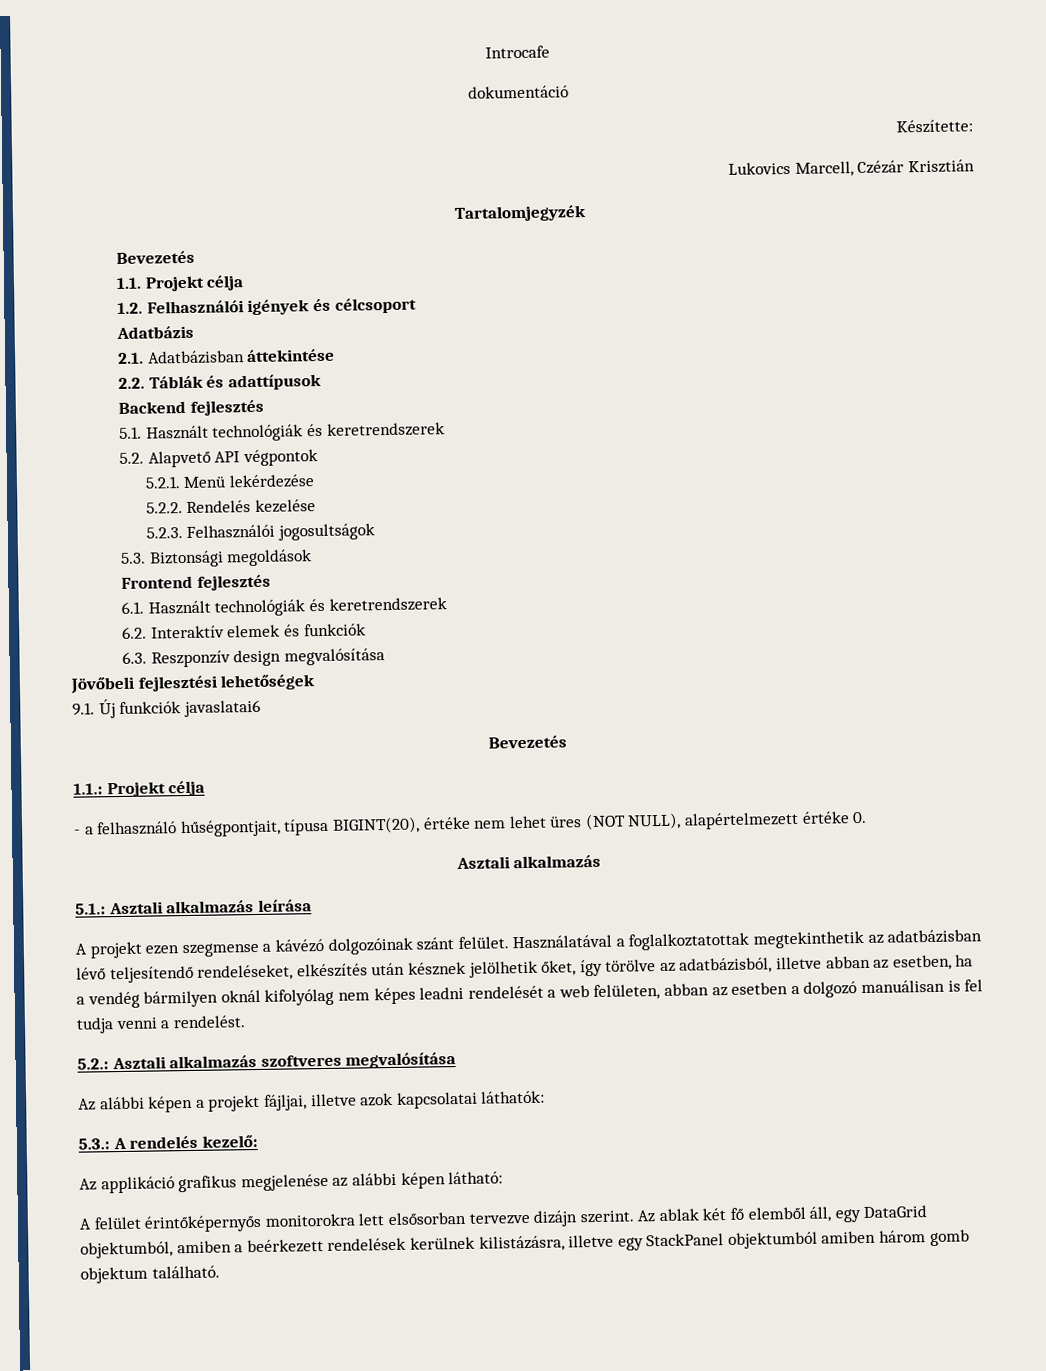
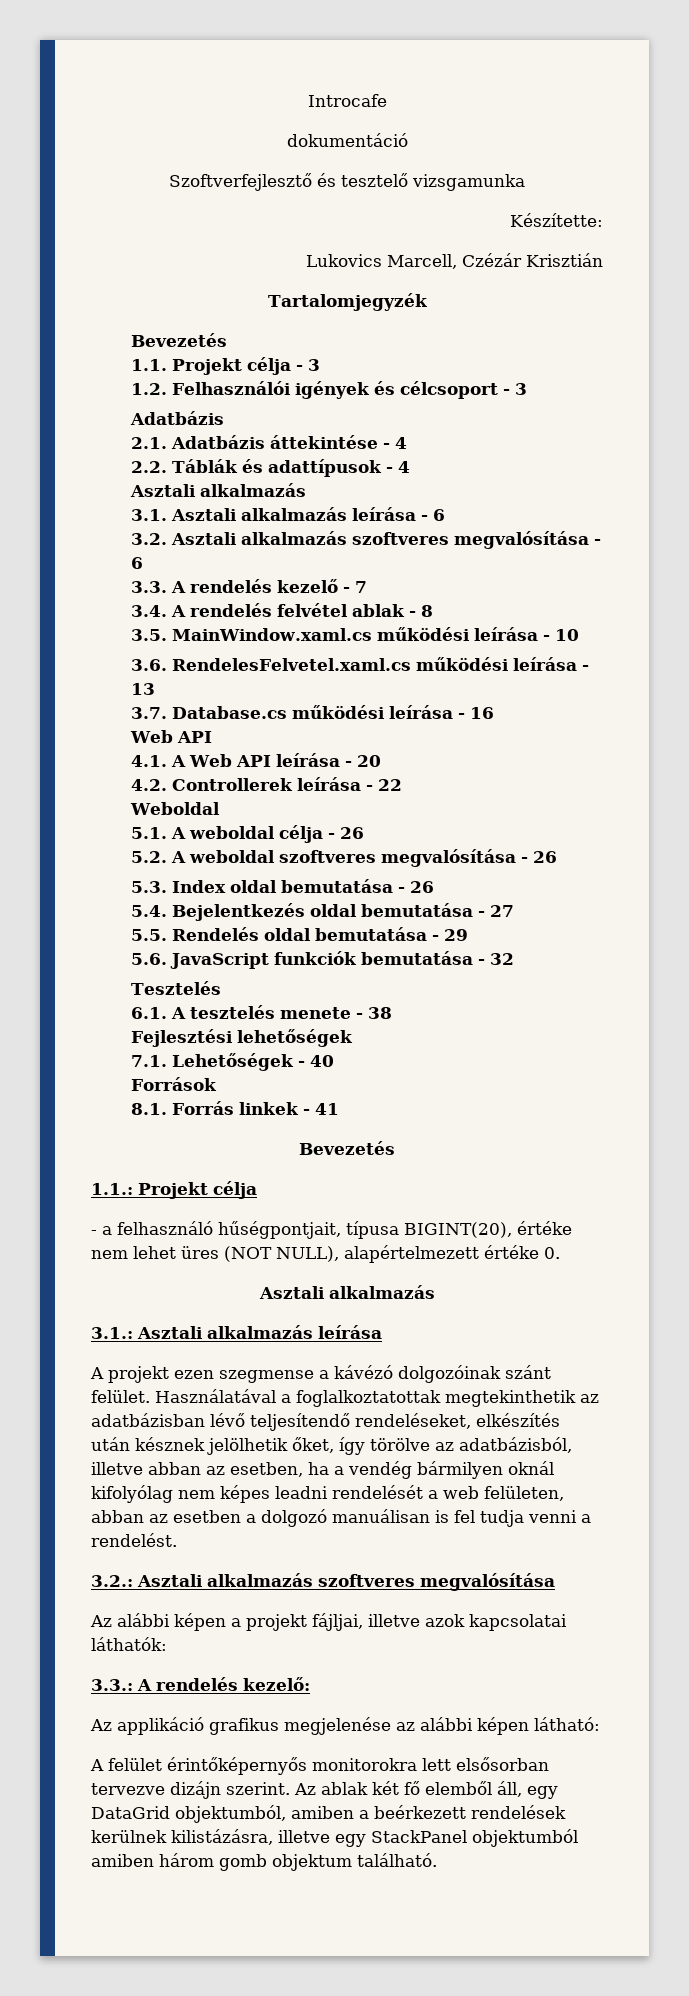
(569, 92) none -> [169,173,525,191] // Szoftverfejlesztő és tesztelő vizsgamunka
(245, 283) none -> [296,359,321,371] - 3
(417, 305) none -> [503,383,528,395] - 3
[147,350,245,365] Adatbázisban -> [171,435,266,449] Adatbázis
(336, 355) none -> [383,437,408,449] - 4
[118,399,264,416] [119,422,445,442] [119,449,318,468] [144,474,316,489] [145,499,317,514] [145,523,376,541] [120,549,313,568] [121,574,271,591] [121,597,447,617] [122,623,366,639] [122,648,385,668] [70,674,317,694] [72,699,261,719] // Backend fejlesztés // 5.1. Használt technológiák és keretrendszerek // 5.2. Alapvető API végpontok // 5.2.1. Menü lekérdezése // 5.2.2. Rendelés kezelése // 5.2.3. Felhasználói jogosultságok // 5.3. Biztonsági megoldások // Frontend fejlesztés // 6.1. Használt technológiák és keretrendszerek // 6.2. Interaktív elemek és funkciók // 6.3. Reszponzív design megvalósítása // Jövőbeli fejlesztési lehetőségek // 9.1. Új funkciók javaslatai6 -> [386,461,411,473] [130,483,307,497] [131,507,446,521] [131,531,602,549] [131,557,144,569] [131,579,368,593] [131,603,434,617] [131,627,580,641] [131,657,590,671] [131,683,156,695] [131,705,495,719] [130,730,213,743] [131,753,382,767] [131,777,403,791] [130,802,221,815] [131,825,365,843] [131,849,558,867] [131,879,435,893] [131,903,515,921] [131,927,469,941] [131,951,515,969] [131,981,222,995] [131,1005,393,1019] [131,1029,354,1047] [131,1053,335,1071] [131,1077,218,1091] [131,1101,340,1115] - 4 // Asztali alkalmazás // 3.1. Asztali alkalmazás leírása - 6 // 3.2. Asztali alkalmazás szoftveres megvalósítása - 6 // 3.3. A rendelés kezelő - 7 // 3.4. A rendelés felvétel ablak - 8 // 3.5. MainWindow.xaml.cs működési leírása - 10 // 3.6. RendelesFelvetel.xaml.cs működési leírása - 13 // 3.7. Database.cs működési leírása - 16 // Web API // 4.1. A Web API leírása - 20 // 4.2. Controllerek leírása - 22 // Weboldal // 5.1. A weboldal célja - 26 // 5.2. A weboldal szoftveres megvalósítása - 26 // 5.3. Index oldal bemutatása - 26 // 5.4. Bejelentkezés oldal bemutatása - 27 // 5.5. Rendelés oldal bemutatása - 29 // 5.6. JavaScript funkciók bemutatása - 32 // Tesztelés // 6.1. A tesztelés menete - 38 // Fejlesztési lehetőségek // 7.1. Lehetőségek - 40 // Források // 8.1. Forrás linkek - 41
[75,903,106,915] 5.1.: -> [91,1327,133,1339] 3.1.:
[77,1058,109,1070] 5.2.: -> [91,1575,133,1587] 3.2.:
[78,1138,110,1150] 5.3.: -> [91,1679,133,1691] 3.3.:

